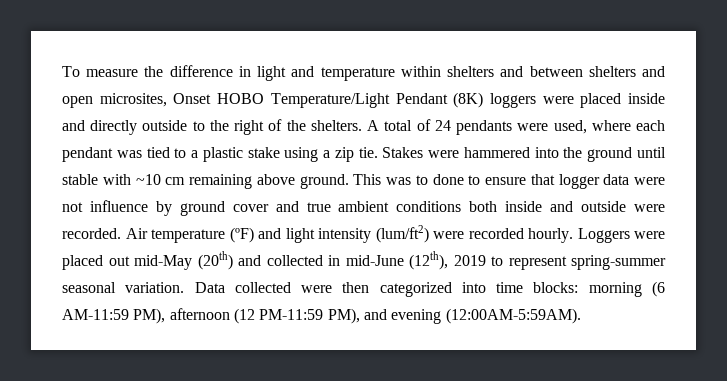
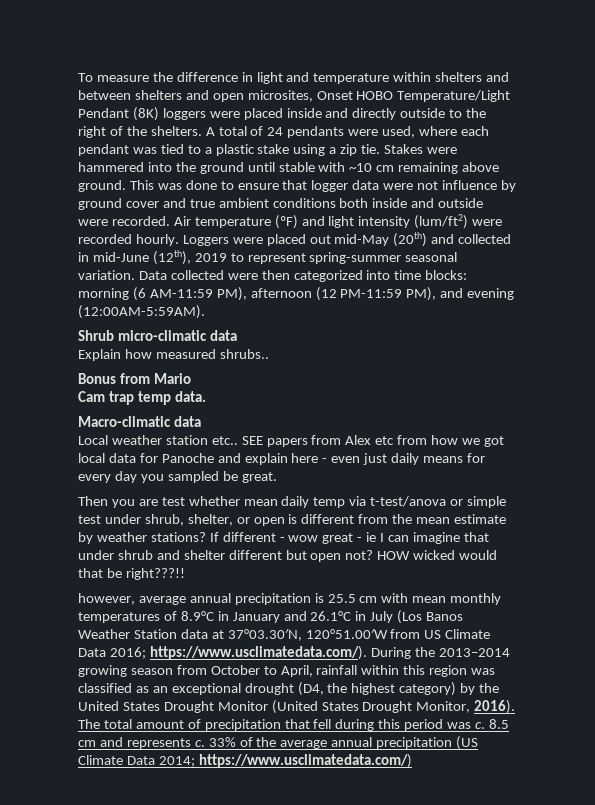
[415,175,428,185] to -> (182, 186) none
(581, 316) none -> [78,330,237,341] [78,349,269,361] [78,373,191,384] [78,391,206,405] [78,416,201,427] [78,435,504,447] [78,453,485,465] [78,471,277,483] [78,496,507,508] [78,514,507,526] [78,532,489,544] [78,550,498,562] [78,568,185,580] [78,593,502,605] [78,610,464,624] [78,629,491,641] [78,646,510,660] [78,665,496,677] [78,682,500,696] [78,700,516,714] [78,719,509,731] [78,736,479,750] [78,754,412,768] // Shrub micro-climatic data // Explain how measured shrubs.. // Bonus from Mario // Cam trap temp data. // Macro-climatic data // Local weather station etc.. SEE papers from Alex etc from how we got local data for Panoche and explain here - even just daily means for every day you sampled be great. // Then you are test whether mean daily temp via t-test/anova or simple test under shrub, shelter, or open is different from the mean estimate by weather stations? If different - wow great - ie I can imagine that under shrub and shelter different but open not? HOW wicked would that be right???!! // however, average annual precipitation is 25.5 cm with mean monthly temperatures of 8.9°C in January and 26.1°C in July (Los Banos Weather Station data at 37°03.30′N, 120°51.00′W from US Climate Data 2016; https://www.usclimatedata.com/). During the 2013–2014 growing season from October to April, rainfall within this region was classified as an exceptional drought (D4, the highest category) by the United States Drought Monitor (United States Drought Monitor, 2016). The total amount of precipitation that fell during this period was c. 8.5 cm and represents c. 33% of the average annual precipitation (US Climate Data 2014; https://www.usclimatedata.com/)

